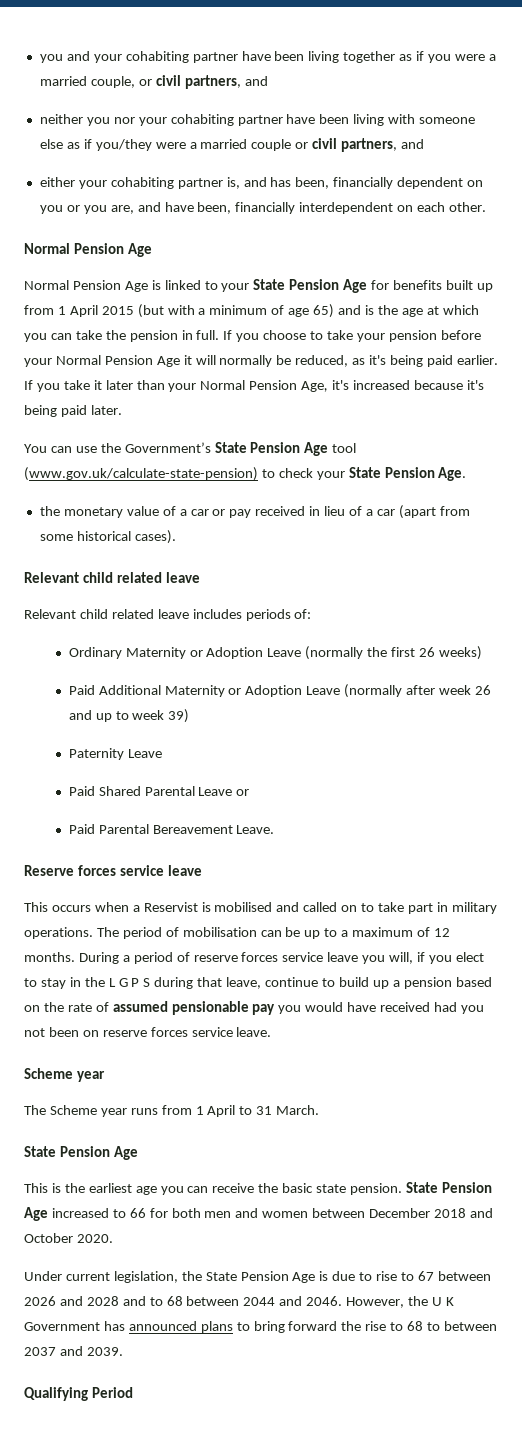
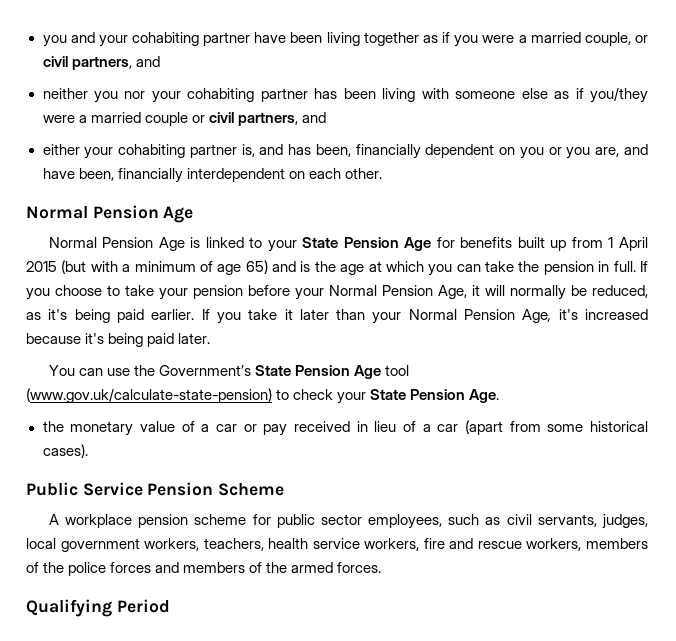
[286,114,316,124] have -> [314,88,338,99] has
[156,356,180,367] Age -> [438,285,467,299] Age,
[24,572,200,583] [24,609,312,621] [68,646,482,660] [68,684,491,698] [68,709,190,723] [68,748,162,760] [68,786,250,796] [68,824,275,834] [24,865,202,876] [24,902,497,914] [24,927,450,939] [24,952,484,964] [24,977,492,989] [24,1001,484,1015] [24,1027,272,1037] [24,1068,105,1082] [24,1105,320,1117] [24,1146,138,1160] [24,1182,492,1195] [24,1207,493,1221] [24,1233,113,1243] [24,1271,491,1283] [24,1296,454,1308] [24,1321,497,1333] [24,1346,123,1356] Relevant child related leave // Relevant child related leave includes periods of: // Ordinary Maternity or Adoption Leave (normally the first 26 weeks) // Paid Additional Maternity or Adoption Leave (normally after week 26 and up to week 39) // Paternity Leave // Paid Shared Parental Leave or // Paid Parental Bereavement Leave. // Reserve forces service leave // This occurs when a Reservist is mobilised and called on to take part in military operations. The period of mobilisation can be up to a maximum of 12 months. During a period of reserve forces service leave you will, if you elect to stay in the L G P S during that leave, continue to build up a pension based on the rate of assumed pensionable pay you would have received had you not been on reserve forces service leave. // Scheme year // The Scheme year runs from 1 April to 31 March. // State Pension Age // This is the earliest age you can receive the basic state pension. State Pension Age increased to 66 for both men and women between December 2018 and October 2020. // Under current legislation, the State Pension Age is due to rise to 67 between 2026 and 2028 and to 68 between 2044 and 2046. However, the U K Government has announced plans to bring forward the rise to 68 to between 2037 and 2039. -> [26,482,285,496] [48,514,649,529] [26,538,649,552] [26,562,382,576] Public Service Pension Scheme // A workplace pension scheme for public sector employees, such as civil servants, judges, local government workers, teachers, health service workers, fire and rescue workers, members of the police forces and members of the armed forces.

